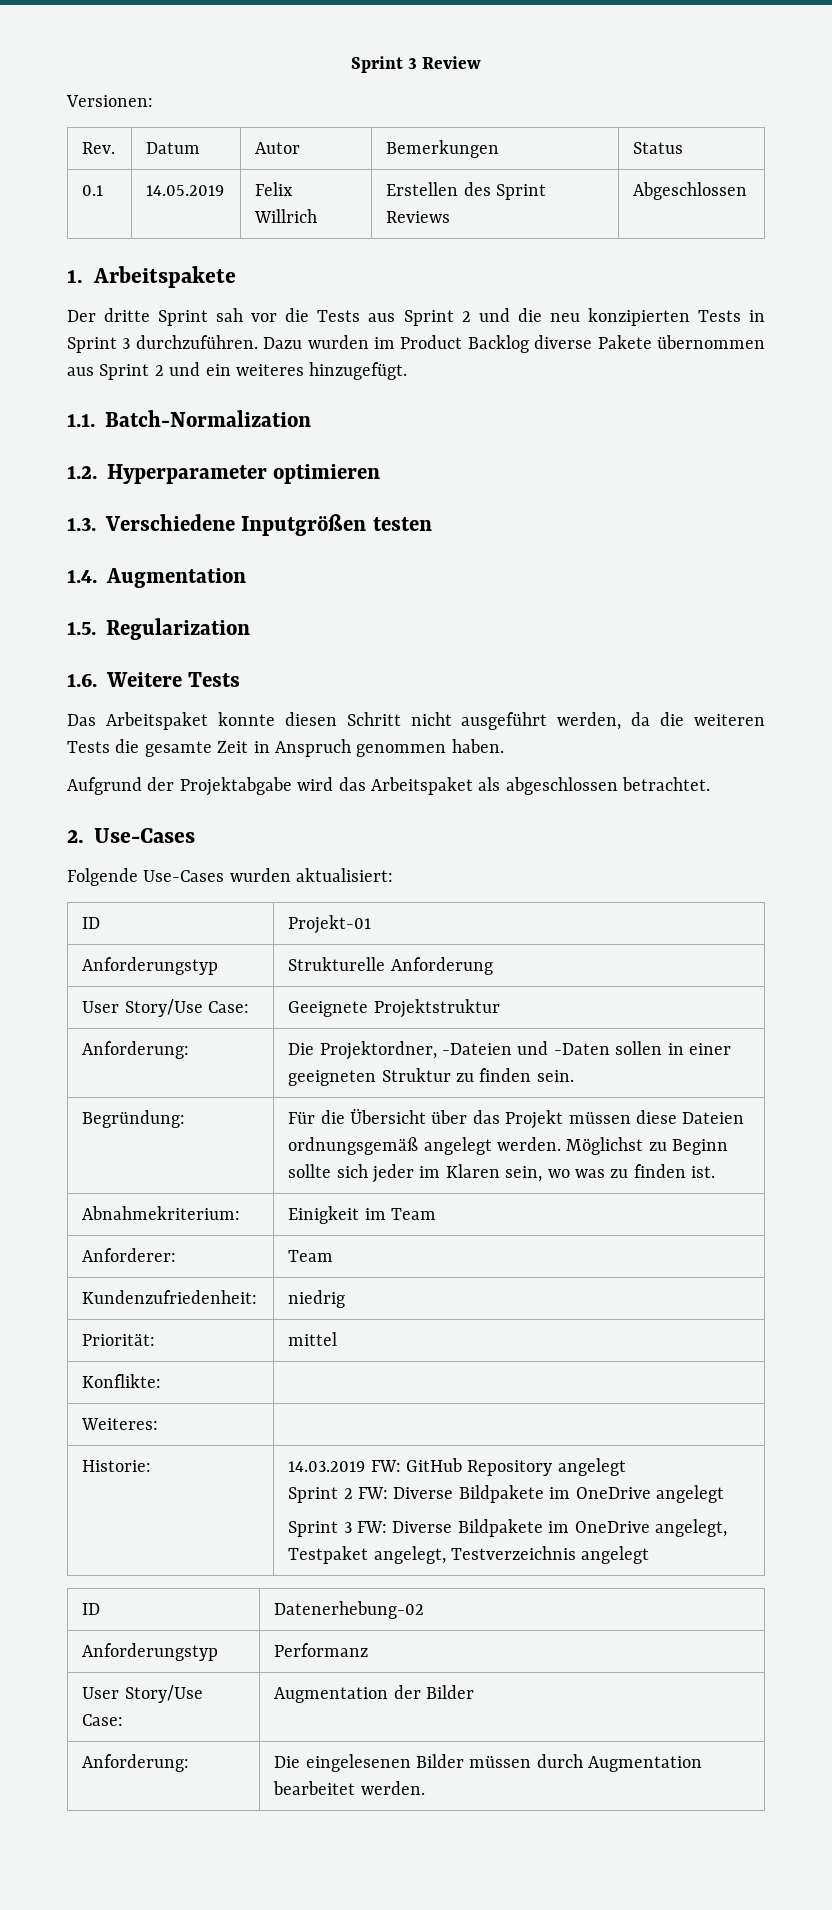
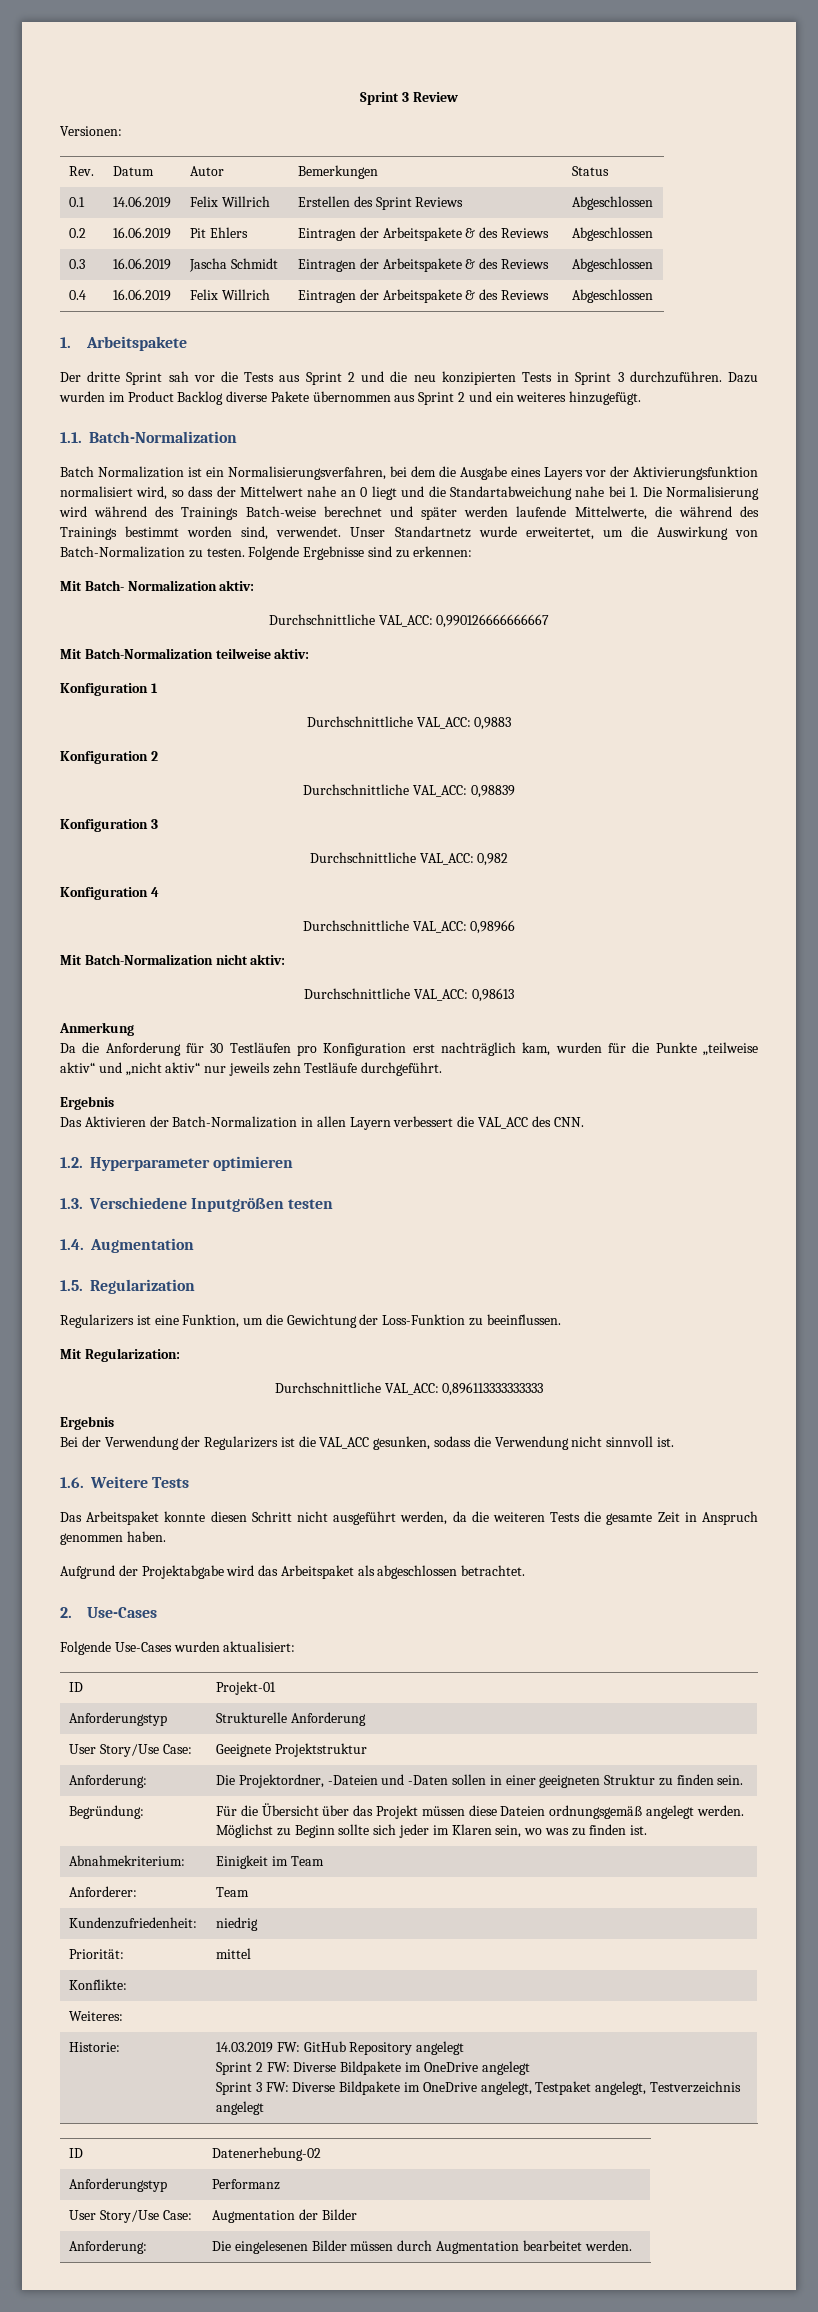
[146,185,225,196] 14.05.2019 -> [113,196,172,208] 14.06.2019
(748, 191) none -> [69,228,87,238] [113,227,172,239] [190,227,248,238] [298,227,549,241] [572,227,654,241] [69,259,86,269] [113,258,172,270] [189,258,278,272] [298,258,549,272] [572,258,654,272] [69,290,87,300] [113,289,172,301] [190,289,270,300] [298,289,549,303] [572,289,654,303] // 0.2 | 16.06.2019 | Pit Ehlers | Eintragen der Arbeitspakete & des Reviews | Abgeschlossen // 0.3 | 16.06.2019 | Jascha Schmidt | Eintragen der Arbeitspakete & des Reviews | Abgeschlossen // 0.4 | 16.06.2019 | Felix Willrich | Eintragen der Arbeitspakete & des Reviews | Abgeschlossen
(311, 418) none -> [60,466,758,480] [60,486,759,500] [59,506,759,520] [60,526,759,540] [60,546,473,560] [60,580,255,591] [268,614,550,628] [60,648,310,659] [60,683,158,696] [306,716,512,730] [60,751,158,764] [303,784,515,798] [60,819,158,832] [309,852,509,866] [60,887,159,900] [302,920,516,934] [60,954,286,965] [304,988,514,1002] [59,1022,134,1036] [60,1042,758,1056] [60,1062,443,1076] [60,1096,114,1110] [60,1116,584,1130] // Batch Normalization ist ein Normalisierungsverfahren, bei dem die Ausgabe eines Layers vor der Aktivierungsfunktion normalisiert wird, so dass der Mittelwert nahe an 0 liegt und die Standartabweichung nahe bei 1. Die Normalisierung wird während des Trainings Batch-weise berechnet und später werden laufende Mittelwerte, die während des Trainings bestimmt worden sind, verwendet. Unser Standartnetz wurde erweitertet, um die Auswirkung von Batch-Normalization zu testen. Folgende Ergebnisse sind zu erkennen: // Mit Batch- Normalization aktiv: // Durchschnittliche VAL_ACC: 0,990126666666667 // Mit Batch-Normalization teilweise aktiv: // Konfiguration 1 // Durchschnittliche VAL_ACC: 0,9883 // Konfiguration 2 // Durchschnittliche VAL_ACC: 0,98839 // Konfiguration 3 // Durchschnittliche VAL_ACC: 0,982 // Konfiguration 4 // Durchschnittliche VAL_ACC: 0,98966 // Mit Batch-Normalization nicht aktiv: // Durchschnittliche VAL_ACC: 0,98613 // Anmerkung // Da die Anforderung für 30 Testläufen pro Konfiguration erst nachträglich kam, wurden für die Punkte „teilweise aktiv“ und „nicht aktiv“ nur jeweils zehn Testläufe durchgeführt. // Ergebnis // Das Aktivieren der Batch-Normalization in allen Layern verbessert die VAL_ACC des CNN.
(250, 629) none -> [60,1314,561,1328] [60,1348,180,1362] [274,1382,544,1396] [60,1416,114,1430] [60,1436,674,1450] // Regularizers ist eine Funktion, um die Gewichtung der Loss-Funktion zu beeinflussen. // Mit Regularization: // Durchschnittliche VAL_ACC: 0,896113333333333 // Ergebnis // Bei der Verwendung der Regularizers ist die VAL_ACC gesunken, sodass die Verwendung nicht sinnvoll ist.

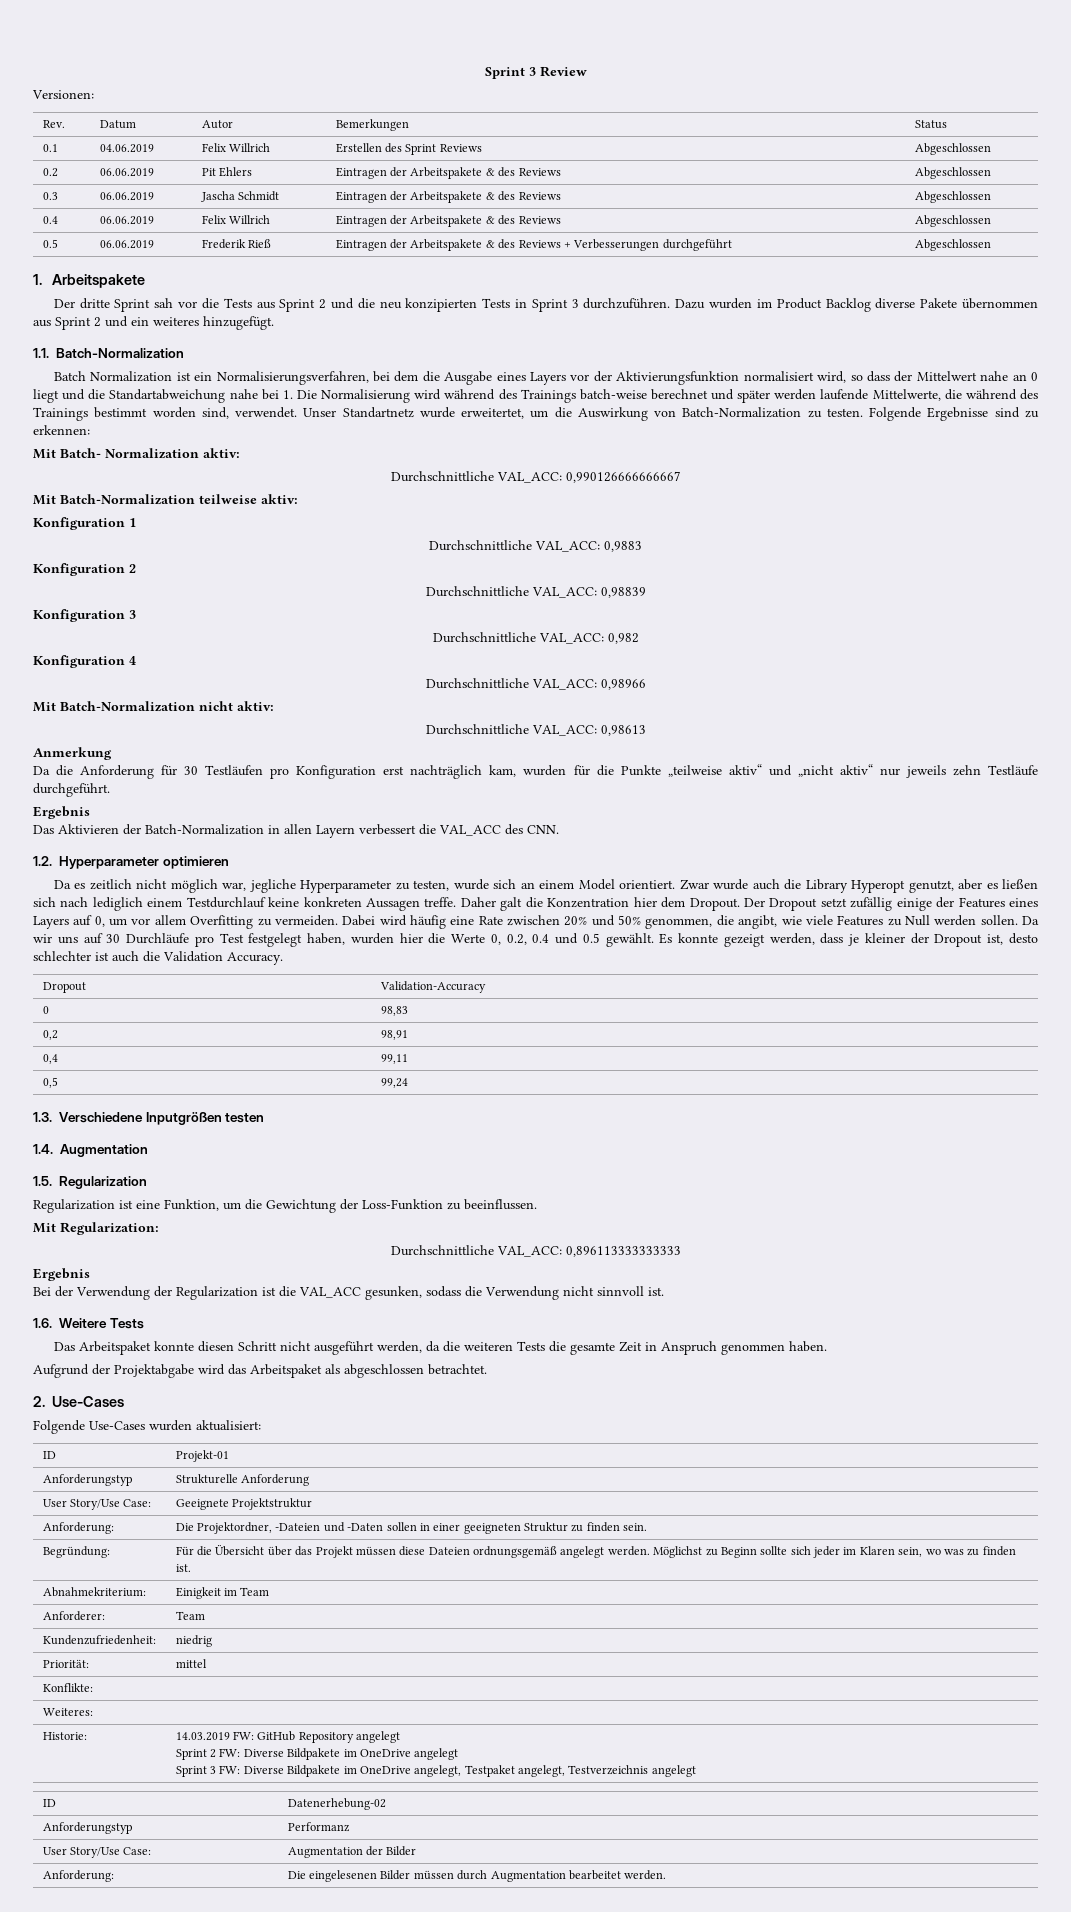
[113,196,172,208] 14.06.2019 -> [99,144,154,153] 04.06.2019
[113,227,172,239] 16.06.2019 -> [99,168,154,177] 06.06.2019
[113,258,172,270] 16.06.2019 -> [99,192,154,201] 06.06.2019
[113,289,172,301] 16.06.2019 -> [99,216,154,225] 06.06.2019
(654, 296) none -> [42,239,58,248] [99,240,154,249] [201,239,272,249] [335,239,732,251] [914,239,991,251] // 0.5 | 06.06.2019 | Frederik Rieß | Eintragen der Arbeitspakete & des Reviews + Verbesserungen durchgeführt | Abgeschlossen
[245,506,316,517] Batch-weise -> [579,389,647,400] batch-weise
(294, 1163) none -> [53,879,1039,893] [33,897,1038,911] [33,915,1040,929] [33,933,1038,947] [33,951,283,965] [42,982,86,993] [379,981,486,993] [42,1006,49,1014] [380,1006,408,1016] [42,1030,58,1040] [380,1030,408,1040] [42,1054,58,1064] [380,1054,408,1064] [42,1077,58,1088] [380,1078,408,1088] // Da es zeitlich nicht möglich war, jegliche Hyperparameter zu testen, wurde sich an einem Model orientiert. Zwar wurde auch die Library Hyperopt genutzt, aber es ließen sich nach lediglich einem Testdurchlauf keine konkreten Aussagen treffe. Daher galt die Konzentration hier dem Dropout. Der Dropout setzt zufällig einige der Features eines Layers auf 0, um vor allem Overfitting zu vermeiden. Dabei wird häufig eine Rate zwischen 20% und 50% genommen, die angibt, wie viele Features zu Null werden sollen. Da wir uns auf 30 Durchläufe pro Test festgelegt haben, wurden hier die Werte 0, 0.2, 0.4 und 0.5 gewählt. Es konnte gezeigt werden, dass je kleiner der Dropout ist, desto schlechter ist auch die Validation Accuracy. // Dropout | Validation-Accuracy // 0 | 98,83 // 0,2 | 98,91 // 0,4 | 99,11 // 0,5 | 99,24
[60,1314,134,1328] Regularizers -> [33,1199,115,1213] Regularization
[204,1436,279,1450] Regularizers -> [176,1286,258,1300] Regularization

